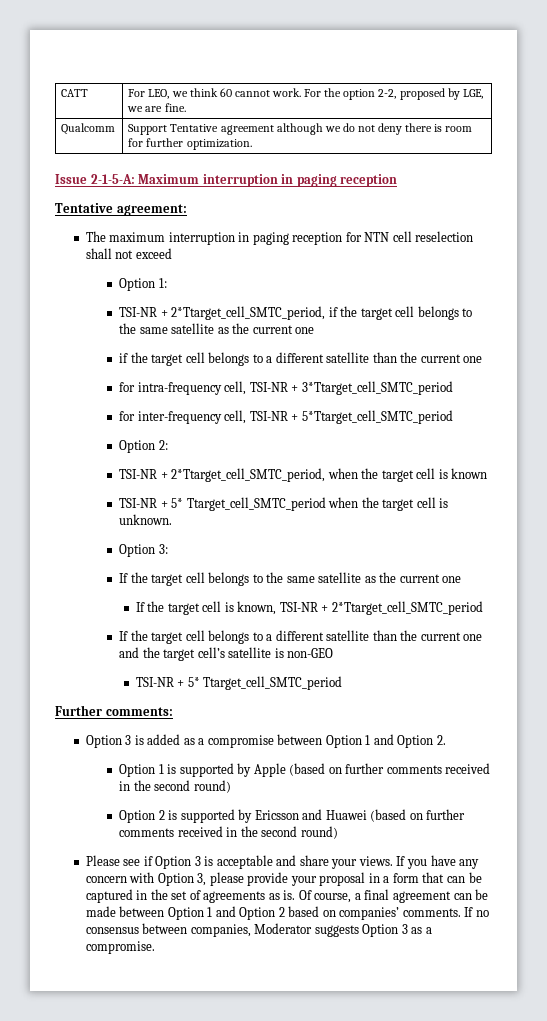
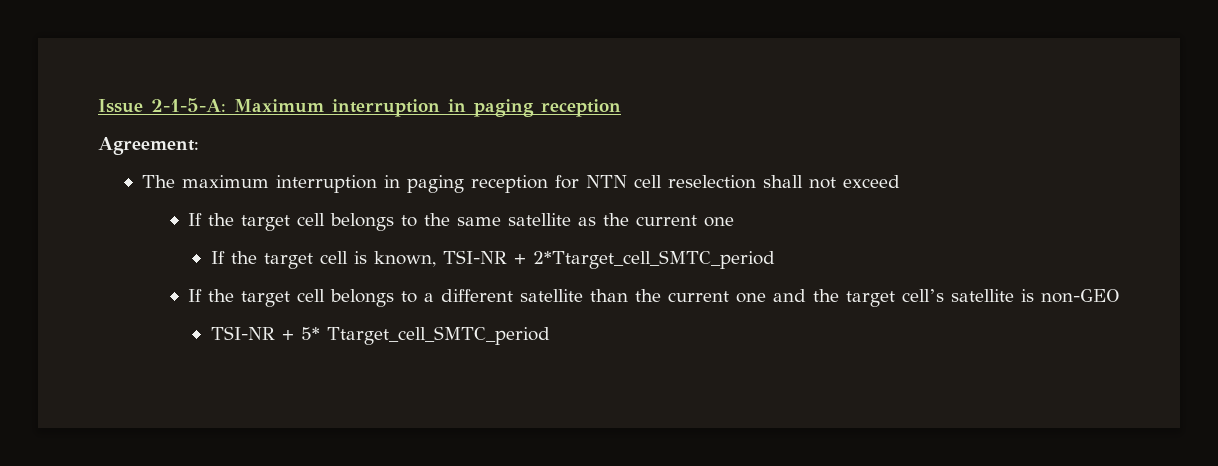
[61,89,89,97] [128,88,483,100] [127,103,186,112] [61,123,116,135] [128,123,473,135] [128,138,252,150] CATT | For LEO, we think 60 cannot work. For the option 2-2, proposed by LGE, we are fine. // Qualcomm | Support Tentative agreement although we do not deny there is room for further optimization. // -> (98, 106) none
[55,203,187,216] Tentative agreement: -> [98,137,199,155] Agreement:
[119,278,167,291] [119,306,473,320] [119,323,315,334] [119,352,483,366] [119,381,453,395] [119,410,453,424] [119,440,168,453] [119,468,488,482] [119,497,449,511] [119,514,173,525] [119,544,168,557] // Option 1: // TSI-NR + 2*Ttarget_cell_SMTC_period, if the target cell belongs to the same satellite as the current one // if the target cell belongs to a different satellite than the current one // for intra-frequency cell, TSI-NR + 3*Ttarget_cell_SMTC_period // for inter-frequency cell, TSI-NR + 5*Ttarget_cell_SMTC_period // Option 2: // TSI-NR + 2*Ttarget_cell_SMTC_period, when the target cell is known // TSI-NR + 5* Ttarget_cell_SMTC_period when the target cell is unknown. // Option 3: -> (900, 181) none
[55,705,173,716] [85,734,446,748] [119,763,491,777] [119,780,231,793] [119,809,466,823] [119,826,338,839] [85,855,480,869] [85,872,482,886] [85,889,489,903] [85,906,489,920] [85,923,432,937] [85,941,155,954] // Further comments: // Option 3 is added as a compromise between Option 1 and Option 2. // Option 1 is supported by Apple (based on further comments received in the second round) // Option 2 is supported by Ericsson and Huawei (based on further comments received in the second round) // Please see if Option 3 is acceptable and share your views. If you have any concern with Option 3, please provide your proposal in a form that can be captured in the set of agreements as is. Of course, a final agreement can be made between Option 1 and Option 2 based on companies’ comments. If no consensus between companies, Moderator suggests Option 3 as a compromise. -> (550, 335) none

